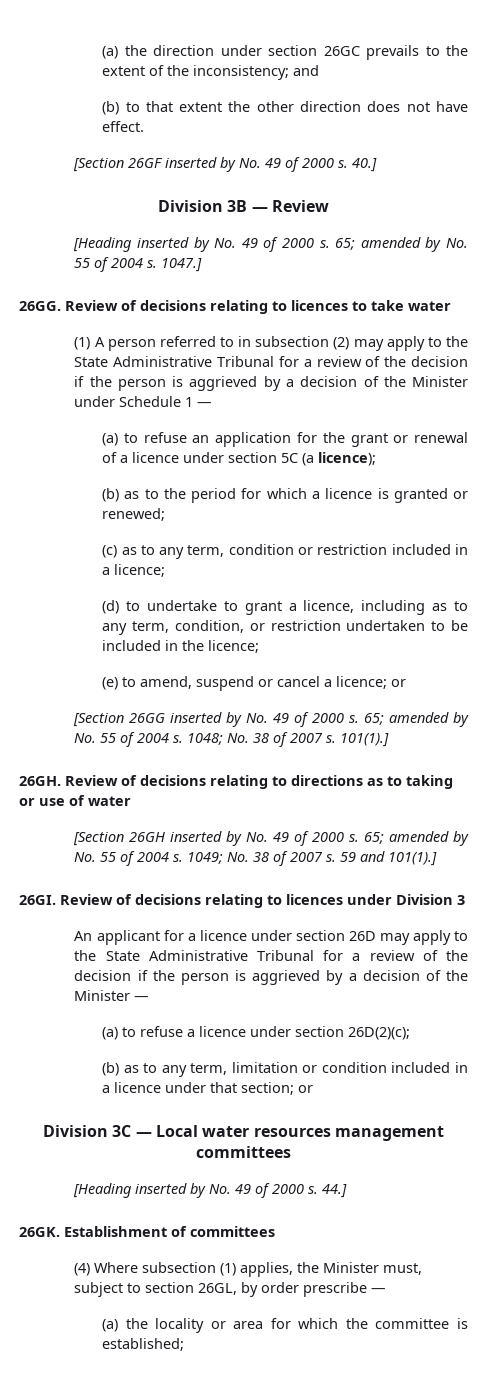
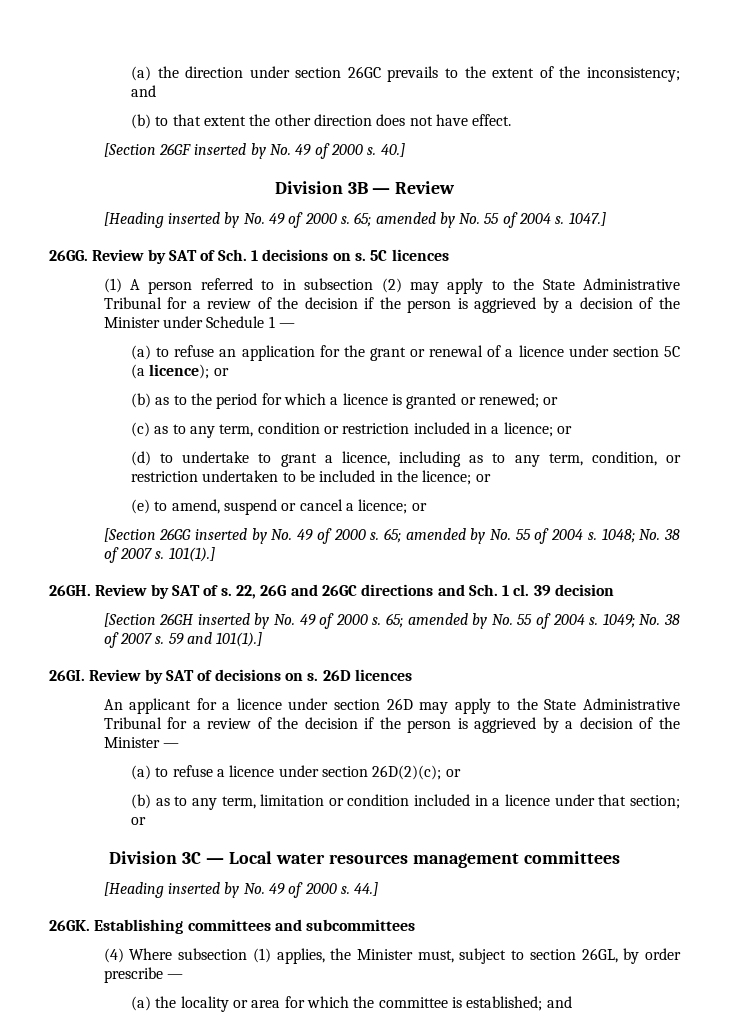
[121,300,451,314] of decisions relating to licences to take water -> [147,249,449,264] by SAT of Sch. 1 decisions on s. 5C licences
(377, 459) none -> [213,368,229,376] or
(166, 514) none -> [543,397,559,405] or
(166, 570) none -> [556,426,572,434] or
(260, 646) none -> [475,474,491,482] or
[121,775,453,789] [19,795,131,806] of decisions relating to directions as to taking or use of water -> [150,584,615,599] by SAT of s. 22, 26G and 26GC directions and Sch. 1 cl. 39 decision
[116,894,465,908] of decisions relating to licences under Division 3 -> [144,669,412,684] by SAT of decisions on s. 26D licences
(411, 1033) none -> [445,769,461,777] or
[64,1226,275,1237] Establishment of committees -> [94,919,416,934] Establishing committees and subcommittees
(185, 1344) none -> [546,996,572,1008] and

